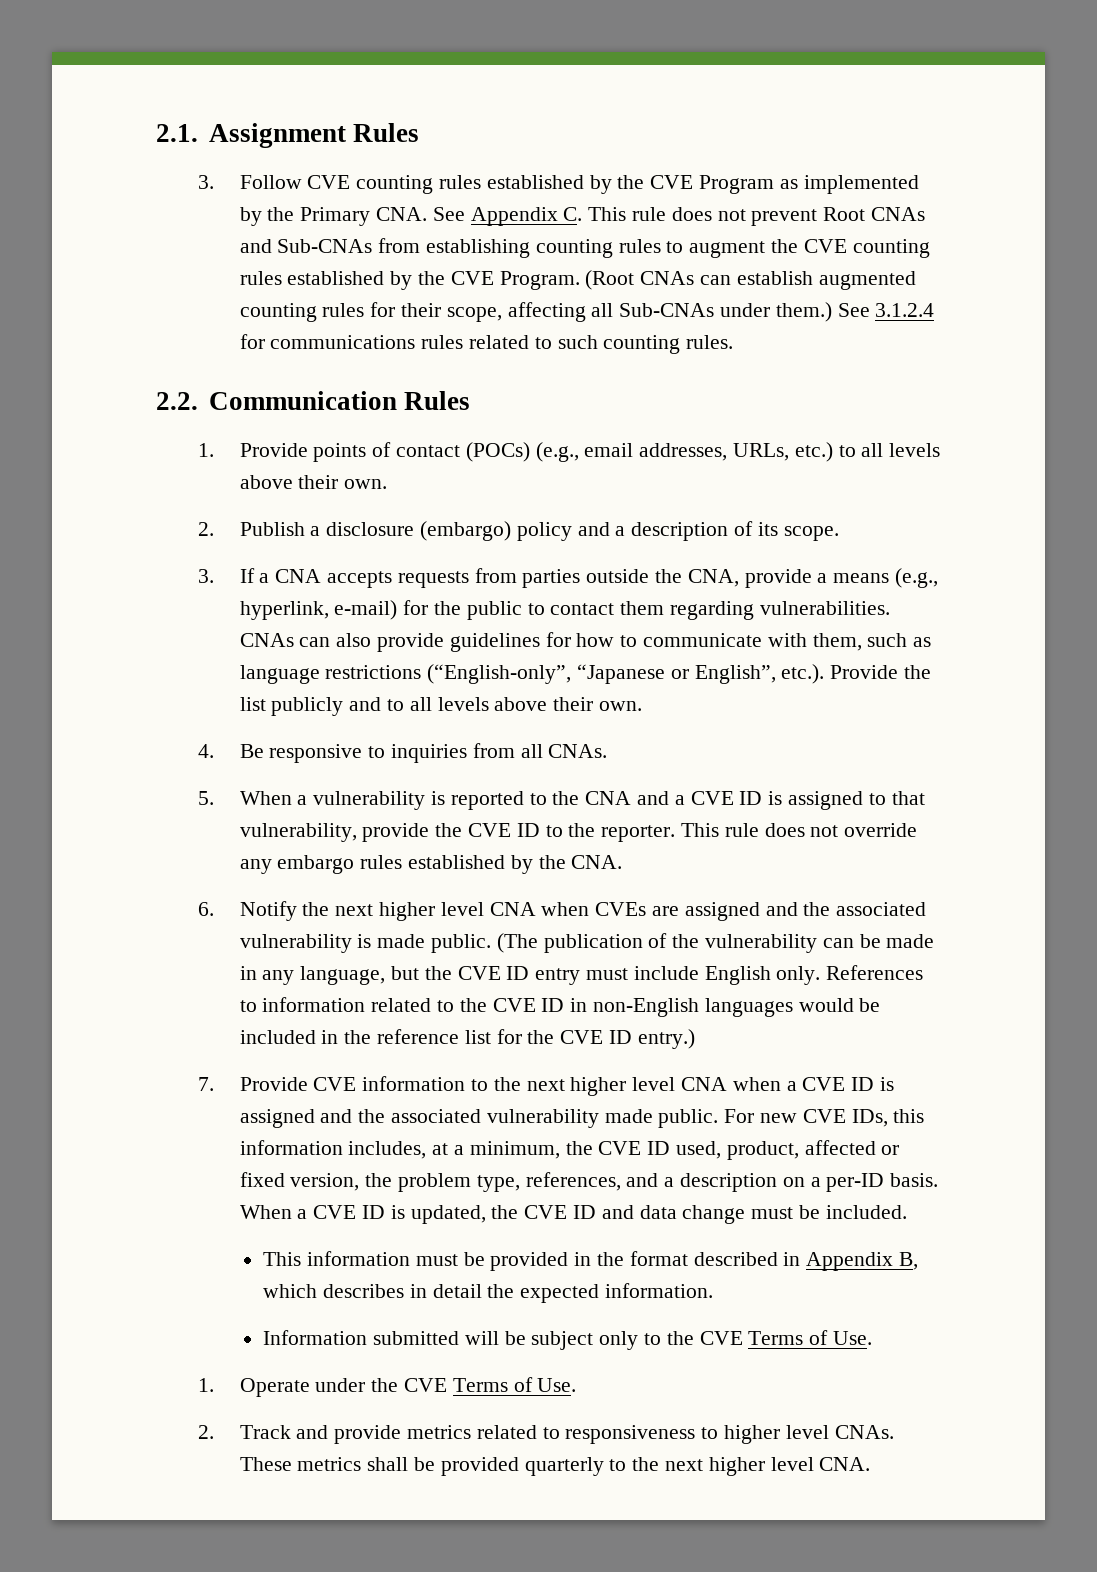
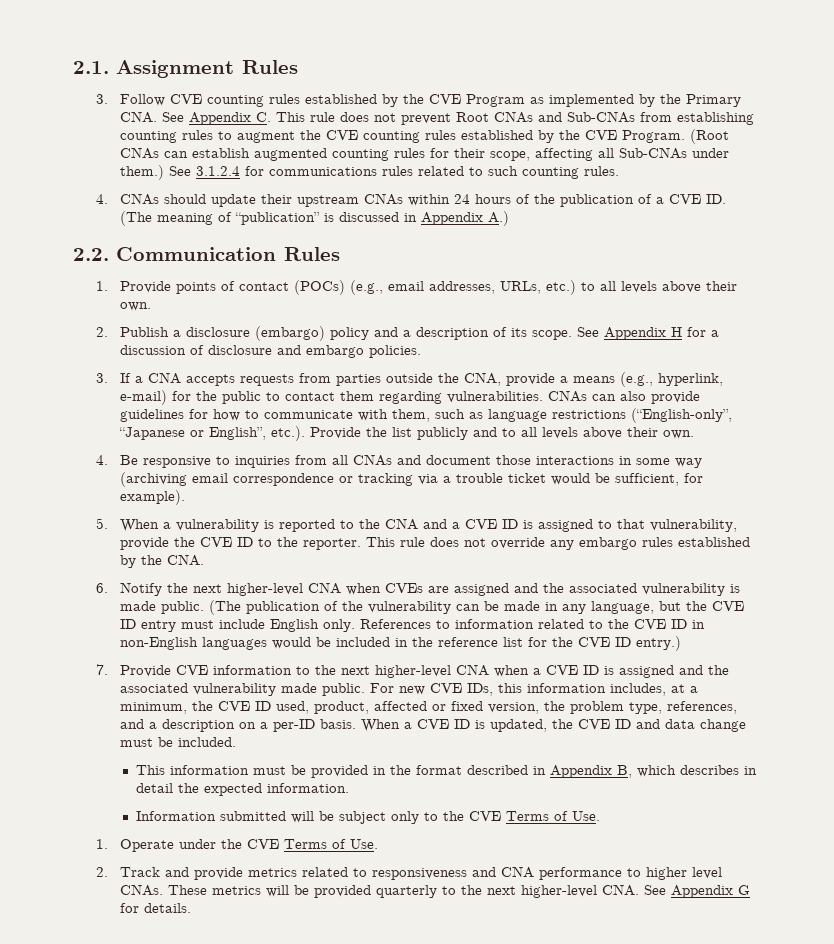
(734, 342) none -> [96,193,726,207] [119,211,509,226] // 4. CNAs should update their upstream CNAs within 24 hours of the publication of a CVE ID. (The meaning of “publication” is discussed in Appendix A.)
(839, 533) none -> [576,327,719,340] [119,345,421,358] See Appendix H for a discussion of disclosure and embargo policies.
[548,744,608,758] CNAs. -> [352,454,702,468] [119,472,703,487] [119,490,185,505] CNAs and document those interactions in some way (archiving email correspondence or tracking via a trouble ticket would be sufficient, for example).
[379,902,484,921] higher level -> [226,583,303,596] higher-level
[570,1077,676,1096] higher level -> [374,665,451,678] higher-level
(696, 1434) none -> [471,866,622,880] and CNA performance
[367,1457,409,1471] shall -> [265,885,289,897] will
[708,1457,871,1476] higher level CNA. -> [520,884,750,898] [119,903,191,913] higher-level CNA. See Appendix G for details.

